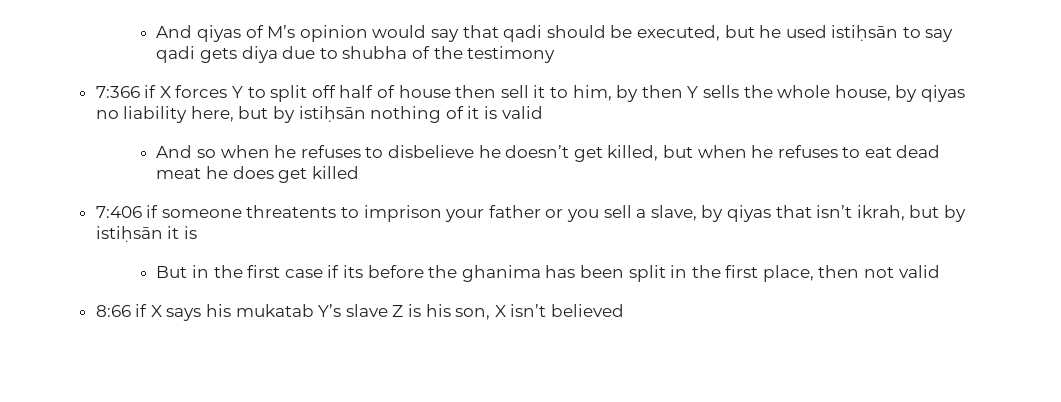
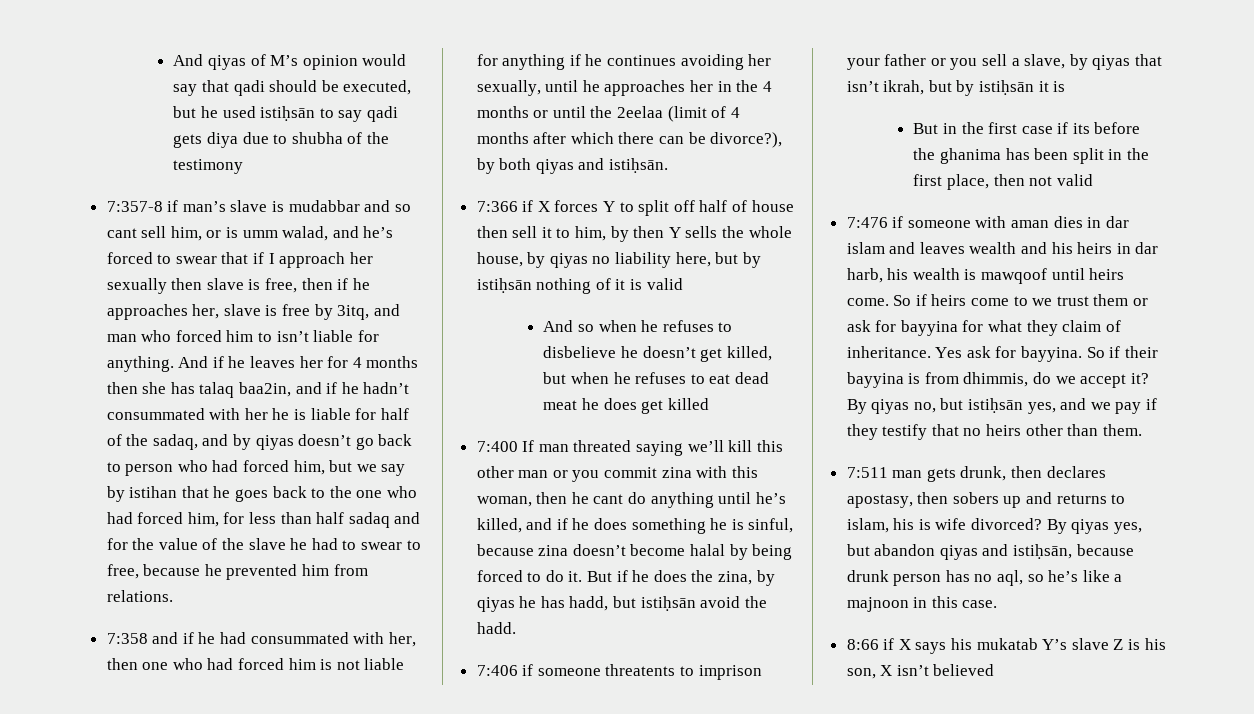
(556, 54) none -> [106,200,411,212] [106,226,394,241] [106,252,373,268] [106,278,370,294] [106,304,400,320] [106,330,379,342] [106,356,419,372] [106,382,410,398] [106,408,409,420] [106,434,413,450] [106,460,406,476] [106,486,418,502] [106,512,421,528] [106,538,421,550] [106,564,368,580] [106,590,173,602] [106,632,416,647] [106,658,405,670] [476,54,772,70] [476,80,772,96] [476,106,740,122] [476,132,783,148] [476,158,669,174] // 7:357-8 if man’s slave is mudabbar and so cant sell him, or is umm walad, and he’s forced to swear that if I approach her sexually then slave is free, then if he approaches her, slave is free by 3itq, and man who forced him to isn’t liable for anything. And if he leaves her for 4 months then she has talaq baa2in, and if he hadn’t consummated with her he is liable for half of the sadaq, and by qiyas doesn’t go back to person who had forced him, but we say by istihan that he goes back to the one who had forced him, for less than half sadaq and for the value of the slave he had to swear to free, because he prevented him from relations. // 7:358 and if he had consummated with her, then one who had forced him is not liable for anything if he continues avoiding her sexually, until he approaches her in the 4 months or until the 2eelaa (limit of 4 months after which there can be divorce?), by both qiyas and istiḥsān.
(359, 172) none -> [476,440,783,456] [476,466,758,482] [476,492,786,508] [476,518,794,534] [476,544,793,560] [476,570,775,586] [476,596,767,612] [476,622,516,634] // 7:400 If man threated saying we’ll kill this other man or you commit zina with this woman, then he cant do anything until he’s killed, and if he does something he is sinful, because zina doesn’t become halal by being forced to do it. But if he does the zina, by qiyas he has hadd, but istiḥsān avoid the hadd.
(940, 271) none -> [846,216,1129,228] [846,242,1159,254] [846,268,1125,284] [846,294,1149,306] [846,320,1121,336] [846,346,1158,362] [846,372,1149,388] [846,398,1158,414] [846,424,1142,440] [846,466,1106,482] [846,492,1126,508] [846,518,1142,534] [846,544,1134,560] [846,570,1123,586] [846,596,998,612] // 7:476 if someone with aman dies in dar islam and leaves wealth and his heirs in dar harb, his wealth is mawqoof until heirs come. So if heirs come to we trust them or ask for bayyina for what they claim of inheritance. Yes ask for bayyina. So if their bayyina is from dhimmis, do we accept it? By qiyas no, but istiḥsān yes, and we pay if they testify that no heirs other than them. // 7:511 man gets drunk, then declares apostasy, then sobers up and returns to islam, his is wife divorced? By qiyas yes, but abandon qiyas and istiḥsān, because drunk person has no aql, so he’s like a majnoon in this case.

